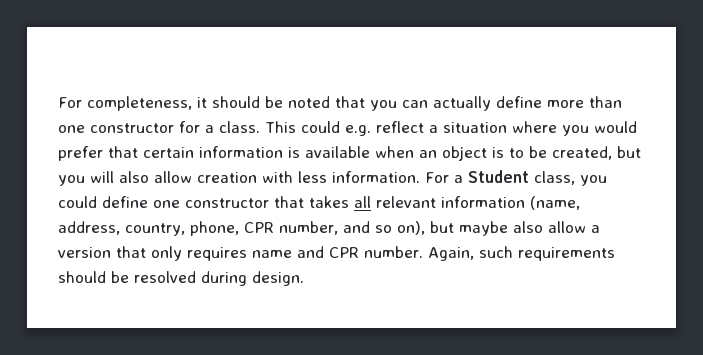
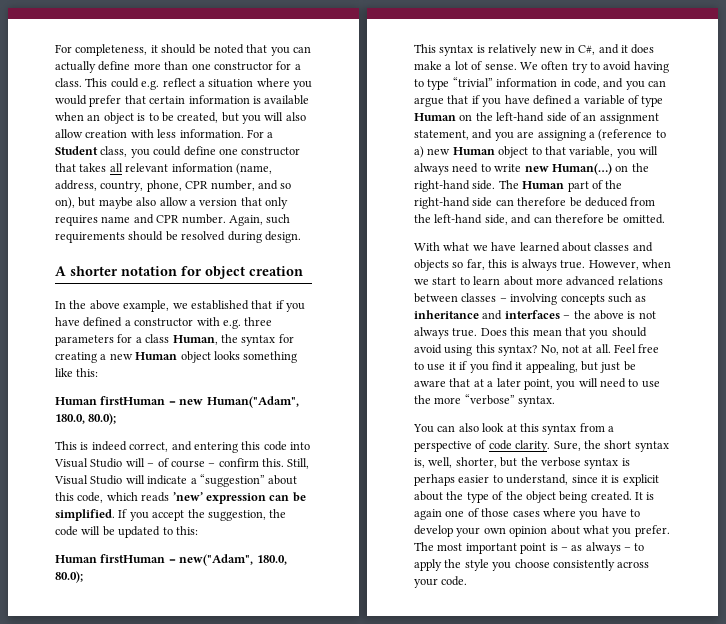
(304, 278) none -> [55,266,303,279] [55,300,305,312] [55,317,273,329] [55,334,294,346] [55,351,298,363] [55,368,99,377] [55,396,299,408] [55,413,117,425] [55,441,310,453] [54,458,310,469] [54,474,298,487] [55,492,306,504] [55,509,287,521] [55,526,198,538] [55,554,287,566] [55,571,83,583] [414,44,655,56] [414,61,669,73] [414,77,666,90] [414,95,664,107] [414,112,659,124] [414,129,666,141] [414,146,658,158] [414,163,649,175] [414,180,623,192] [414,197,656,209] [414,214,665,225] [414,242,653,252] [414,259,671,271] [414,276,663,286] [414,293,647,305] [414,310,656,320] [414,327,647,339] [414,344,660,356] [414,361,636,373] [414,378,660,390] [414,394,556,407] [413,423,614,435] [414,440,669,452] [414,457,630,469] [414,474,659,486] [414,491,655,503] [414,508,640,520] [414,525,670,537] [414,542,645,554] [414,559,650,571] [414,576,468,588] // A shorter notation for object creation // In the above example, we established that if you have defined a constructor with e.g. three parameters for a class Human, the syntax for creating a new Human object looks something like this: // Human firstHuman = new Human("Adam", 180.0, 80.0); // This is indeed correct, and entering this code into Visual Studio will – of course – confirm this. Still, Visual Studio will indicate a “suggestion” about this code, which reads ’new’ expression can be simplified. If you accept the suggestion, the code will be updated to this: // Human firstHuman = new("Adam", 180.0, 80.0); // This syntax is relatively new in C#, and it does make a lot of sense. We often try to avoid having to type “trivial” information in code, and you can argue that if you have defined a variable of type Human on the left-hand side of an assignment statement, and you are assigning a (reference to a) new Human object to that variable, you will always need to write new Human(…) on the right-hand side. The Human part of the right-hand side can therefore be deduced from the left-hand side, and can therefore be omitted. // With what we have learned about classes and objects so far, this is always true. However, when we start to learn about more advanced relations between classes – involving concepts such as inheritance and interfaces – the above is not always true. Does this mean that you should avoid using this syntax? No, not at all. Feel free to use it if you find it appealing, but just be aware that at a later point, you will need to use the more “verbose” syntax. // You can also look at this syntax from a perspective of code clarity. Sure, the short syntax is, well, shorter, but the verbose syntax is perhaps easier to understand, since it is explicit about the type of the object being created. It is again one of those cases where you have to develop your own opinion about what you prefer. The most important point is – as always – to apply the style you choose consistently across your code.

